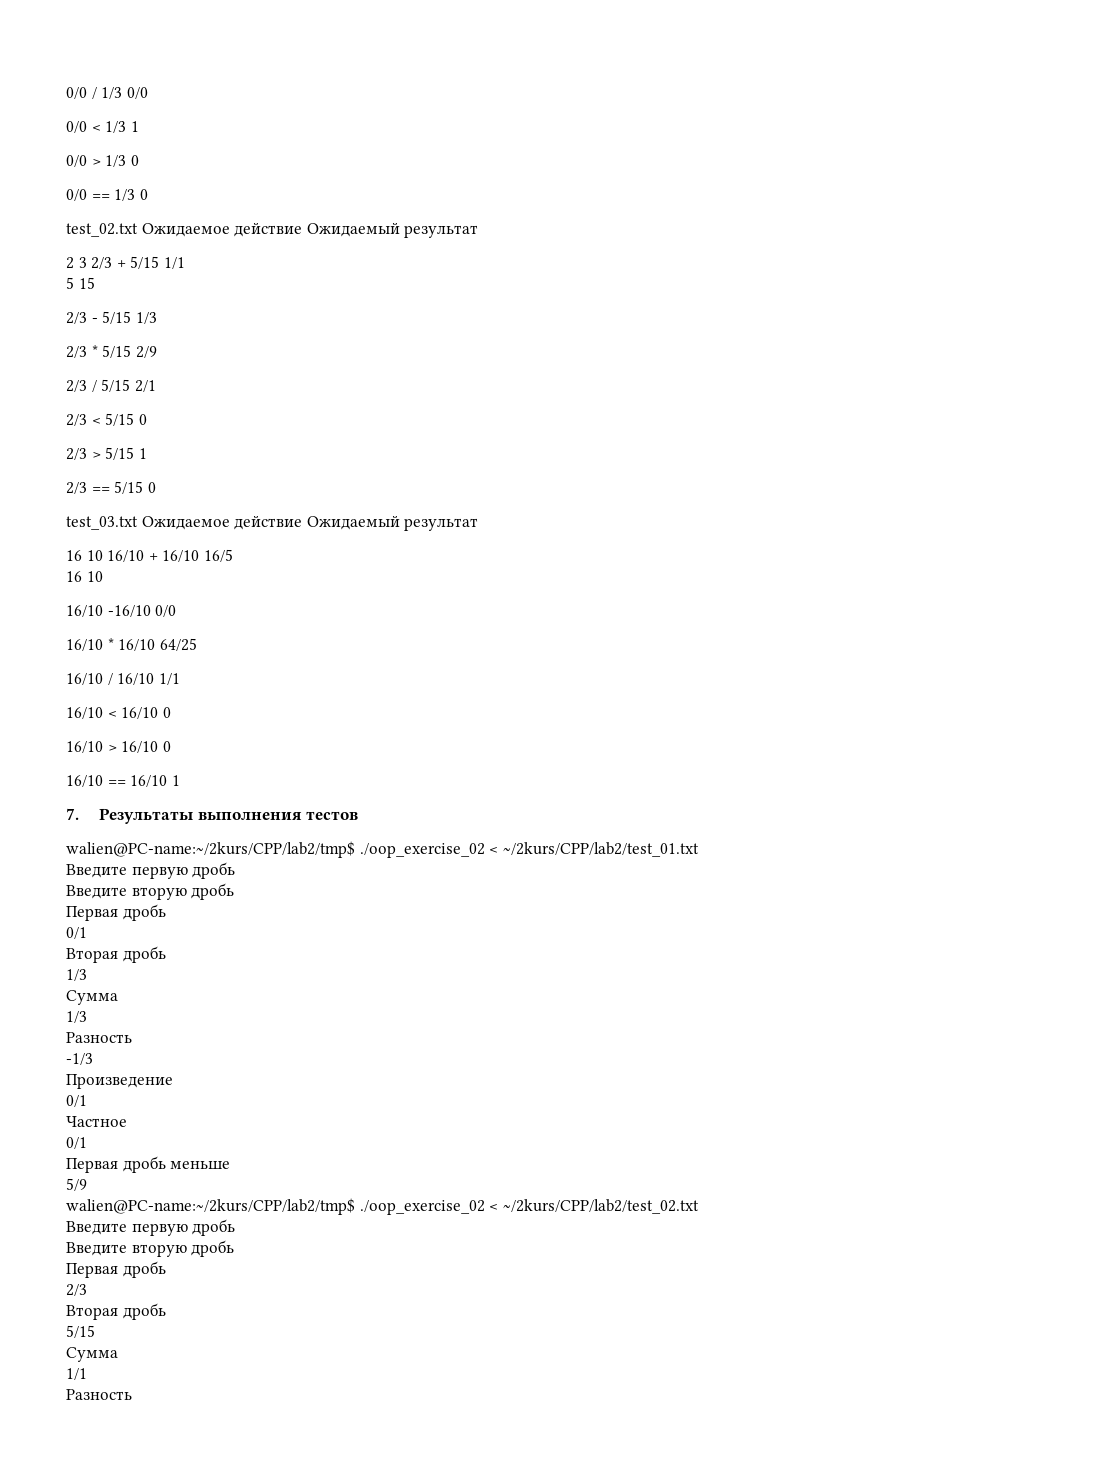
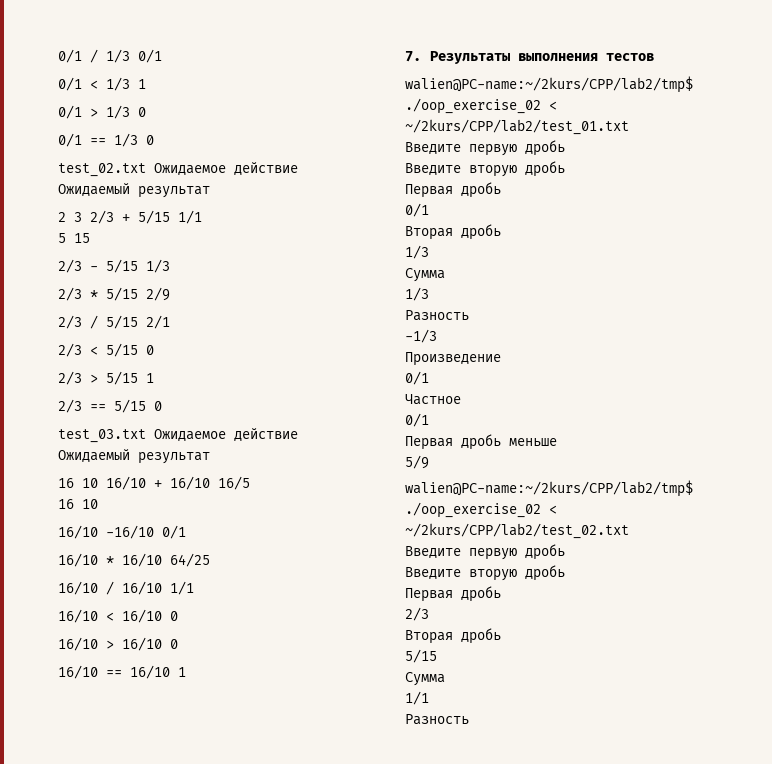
[66,87,87,99] 0/0 -> [58,49,82,63] 0/1
[126,87,148,99] [66,121,87,133] 0/0 // 0/0 -> [138,49,162,63] [58,77,82,91] 0/1 // 0/1
[66,155,87,167] 0/0 -> [58,105,82,119] 0/1
[66,189,87,201] 0/0 -> [58,133,82,147] 0/1
[155,605,177,617] 0/0 -> [162,525,186,539] 0/1

